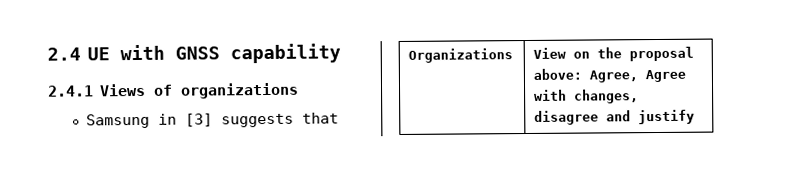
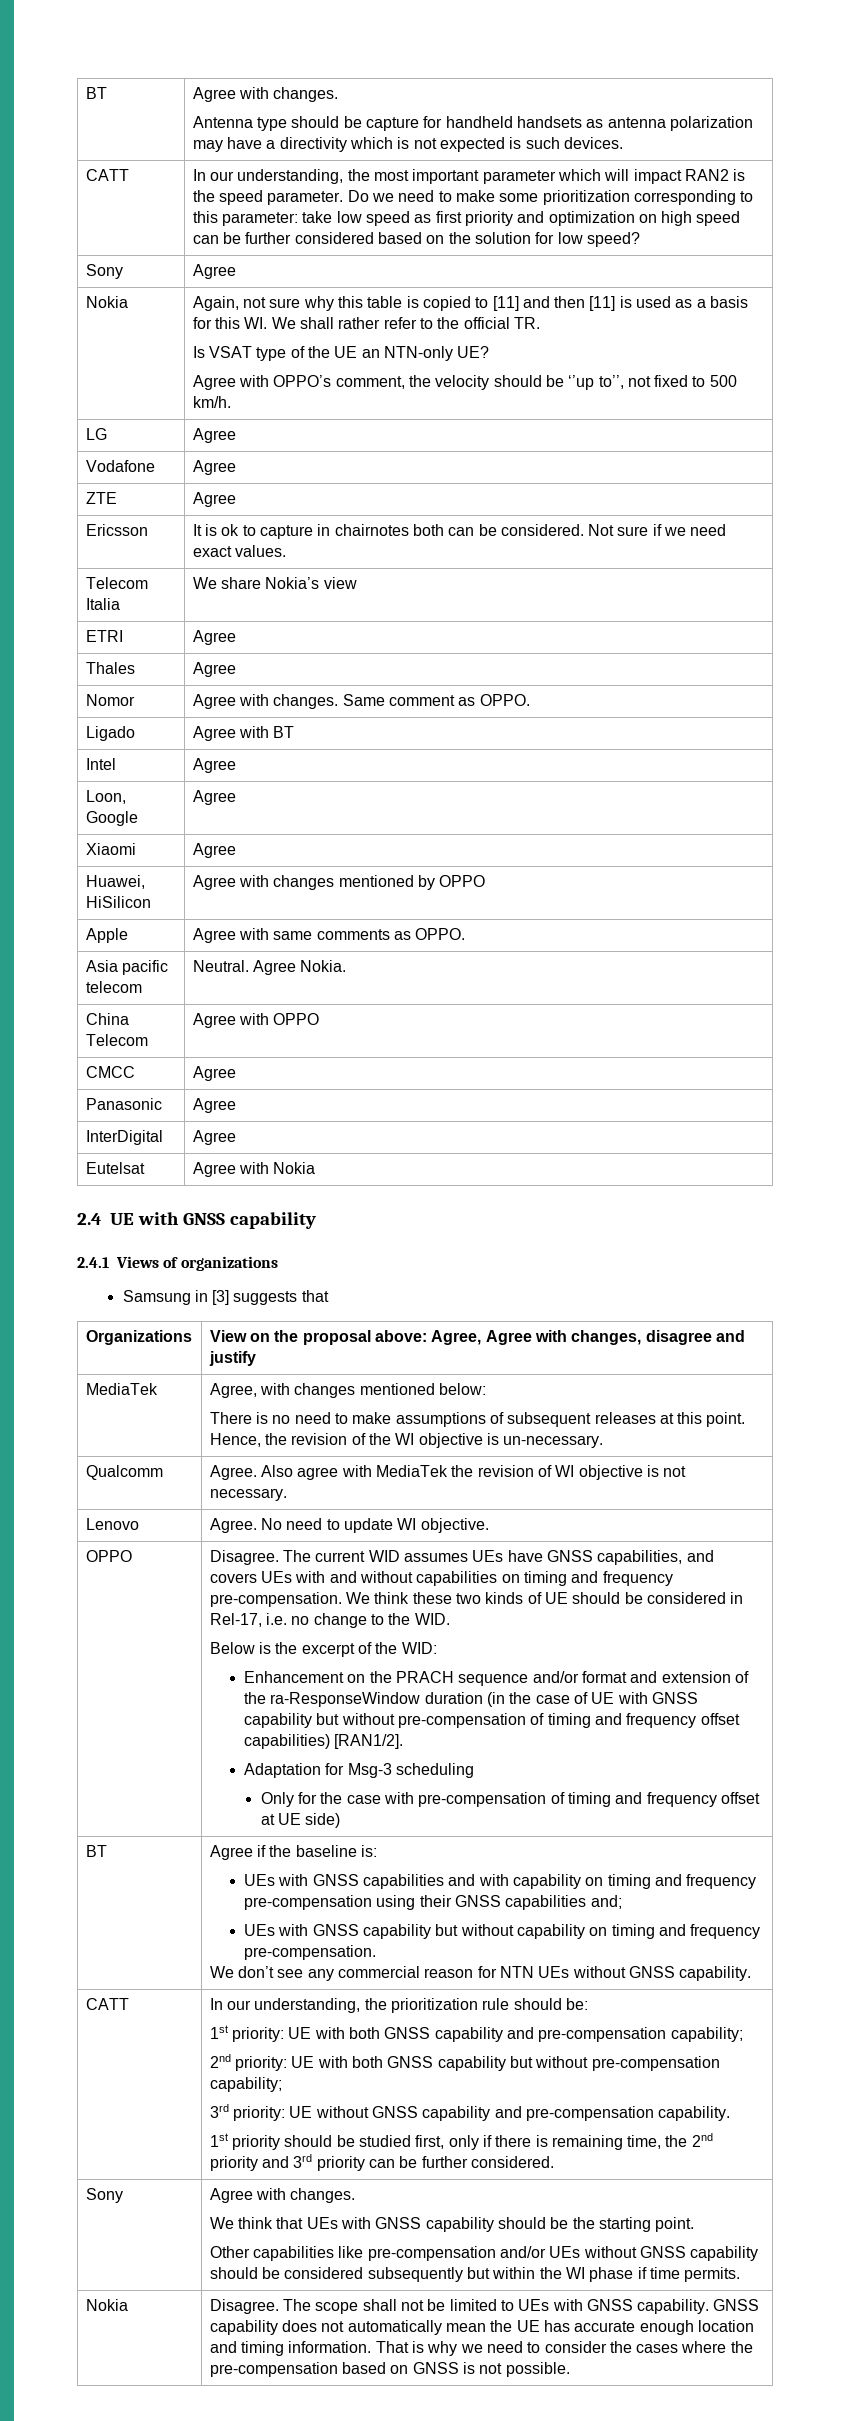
(47, 54) none -> [85,87,107,99] [192,87,339,102] [192,116,753,131] [192,137,623,152] [85,169,129,181] [192,169,746,184] [192,190,754,205] [192,211,741,226] [192,232,640,247] [85,264,123,279] [192,264,236,279] [85,296,128,308] [192,296,749,311] [192,317,540,329] [192,346,490,361] [192,375,737,390] [192,396,231,408] [85,428,107,440] [192,428,236,443] [85,460,155,472] [192,460,236,475] [85,492,117,504] [192,492,236,507] [85,524,148,536] [192,524,727,539] [192,545,286,557] [85,577,148,589] [85,598,120,610] [192,577,357,589] [85,630,123,642] [192,630,236,645] [85,662,135,674] [192,662,236,677] [85,694,135,706] [192,694,530,709] [85,726,135,741] [192,726,295,741] [85,758,116,770] [192,758,236,773] [85,790,126,804] [85,811,138,826] [192,790,236,805] [85,843,136,855] [192,843,236,858] [85,875,145,889] [85,896,151,908] [192,875,486,890] [85,928,128,943] [192,928,466,943] [85,960,168,975] [85,981,142,993] [192,960,347,975] [85,1013,129,1025] [85,1034,148,1046] [192,1013,320,1028] [85,1066,135,1078] [192,1066,236,1081] [85,1098,162,1110] [192,1098,236,1113] [85,1130,163,1145] [192,1130,236,1145] [85,1162,145,1174] [192,1162,316,1177] BT | Agree with changes. // Antenna type should be capture for handheld handsets as antenna polarization may have a directivity which is not expected is such devices. // CATT | In our understanding, the most important parameter which will impact RAN2 is the speed parameter. Do we need to make some prioritization corresponding to this parameter: take low speed as first priority and optimization on high speed can be further considered based on the solution for low speed? // Sony | Agree // Nokia | Again, not sure why this table is copied to [11] and then [11] is used as a basis for this WI. We shall rather refer to the official TR. // Is VSAT type of the UE an NTN-only UE? // Agree with OPPO’s comment, the velocity should be ‘’up to’’, not fixed to 500 km/h. // LG | Agree // Vodafone | Agree // ZTE | Agree // Ericsson | It is ok to capture in chairnotes both can be considered. Not sure if we need exact values. // Telecom Italia | We share Nokia’s view // ETRI | Agree // Thales | Agree // Nomor | Agree with changes. Same comment as OPPO. // Ligado | Agree with BT // Intel | Agree // Loon, Google | Agree // Xiaomi | Agree // Huawei, HiSilicon | Agree with changes mentioned by OPPO // Apple | Agree with same comments as OPPO. // Asia pacific telecom | Neutral. Agree Nokia. // China Telecom | Agree with OPPO // CMCC | Agree // Panasonic | Agree // InterDigital | Agree // Eutelsat | Agree with Nokia //
(696, 117) none -> [85,1383,158,1395] [209,1383,486,1398] [209,1412,746,1427] [209,1433,604,1448] [85,1465,163,1480] [209,1465,687,1480] [209,1488,287,1501] [85,1518,139,1530] [209,1518,489,1533] [85,1550,132,1562] [209,1550,714,1565] [209,1571,673,1586] [209,1592,744,1607] [209,1613,450,1628] [209,1642,437,1657] [243,1671,749,1686] [243,1692,698,1707] [243,1713,740,1728] [243,1734,404,1749] [243,1763,474,1778] [260,1792,760,1807] [260,1813,341,1828] [85,1845,107,1857] [209,1845,377,1860] [243,1874,757,1889] [243,1895,622,1910] [243,1924,761,1939] [243,1945,376,1960] [209,1966,752,1981] [85,1998,129,2010] [209,1998,588,2013] [209,2025,743,2042] [209,2054,720,2071] [209,2077,282,2092] [209,2104,731,2121] [209,2133,713,2150] [209,2154,554,2171] [85,2188,123,2203] [209,2188,356,2203] [209,2217,695,2232] [209,2246,759,2261] [209,2267,741,2282] [85,2299,128,2311] [209,2299,760,2314] [209,2320,754,2335] [209,2341,753,2356] [209,2362,570,2377] // MediaTek | Agree, with changes mentioned below: // There is no need to make assumptions of subsequent releases at this point. Hence, the revision of the WI objective is un-necessary. // Qualcomm | Agree. Also agree with MediaTek the revision of WI objective is not necessary. // Lenovo | Agree. No need to update WI objective. // OPPO | Disagree. The current WID assumes UEs have GNSS capabilities, and covers UEs with and without capabilities on timing and frequency pre-compensation. We think these two kinds of UE should be considered in Rel-17, i.e. no change to the WID. // Below is the excerpt of the WID: // Enhancement on the PRACH sequence and/or format and extension of the ra-ResponseWindow duration (in the case of UE with GNSS capability but without pre-compensation of timing and frequency offset capabilities) [RAN1/2]. // Adaptation for Msg-3 scheduling // Only for the case with pre-compensation of timing and frequency offset at UE side) // BT | Agree if the baseline is: // UEs with GNSS capabilities and with capability on timing and frequency pre-compensation using their GNSS capabilities and; // UEs with GNSS capability but without capability on timing and frequency pre-compensation. // We don’t see any commercial reason for NTN UEs without GNSS capability. // CATT | In our understanding, the prioritization rule should be: // 1st priority: UE with both GNSS capability and pre-compensation capability; // 2nd priority: UE with both GNSS capability but without pre-compensation capability; // 3rd priority: UE without GNSS capability and pre-compensation capability. // 1st priority should be studied first, only if there is remaining time, the 2nd priority and 3rd priority can be further considered. // Sony | Agree with changes. // We think that UEs with GNSS capability should be the starting point. // Other capabilities like pre-compensation and/or UEs without GNSS capability should be considered subsequently but within the WI phase if time permits. // Nokia | Disagree. The scope shall not be limited to UEs with GNSS capability. GNSS capability does not automatically mean the UE has accurate enough location and timing information. That is why we need to consider the cases where the pre-compensation based on GNSS is not possible.

